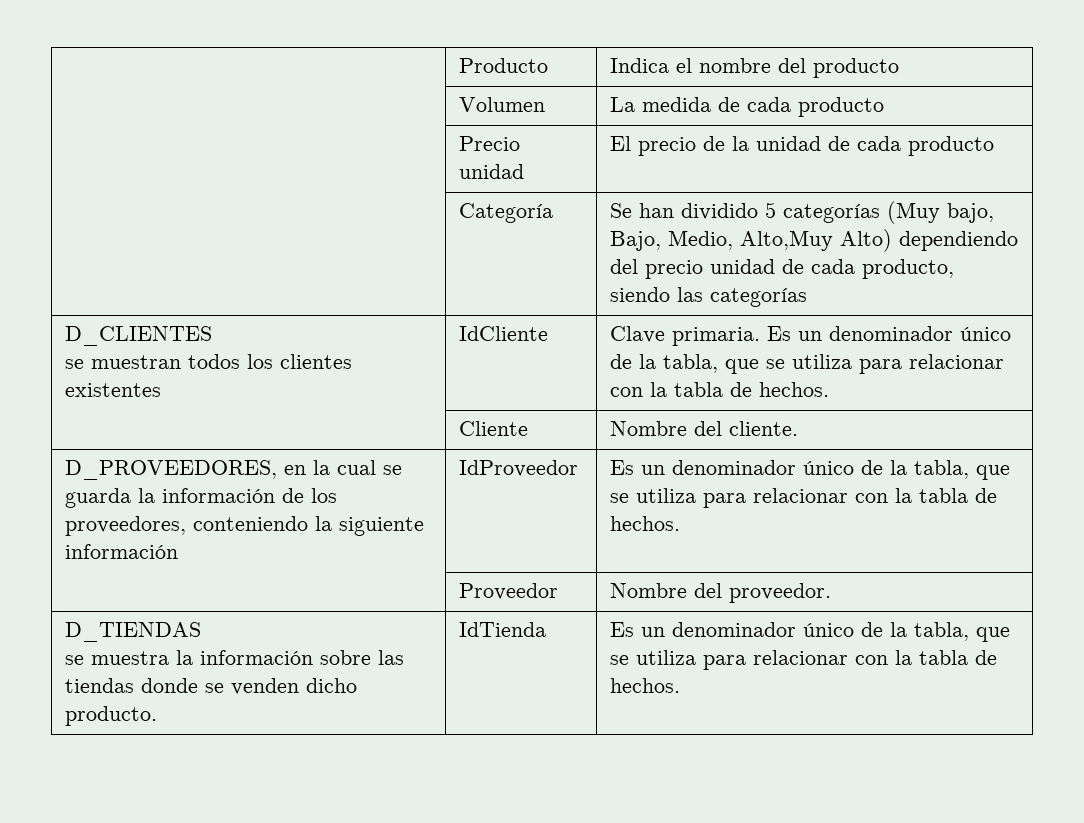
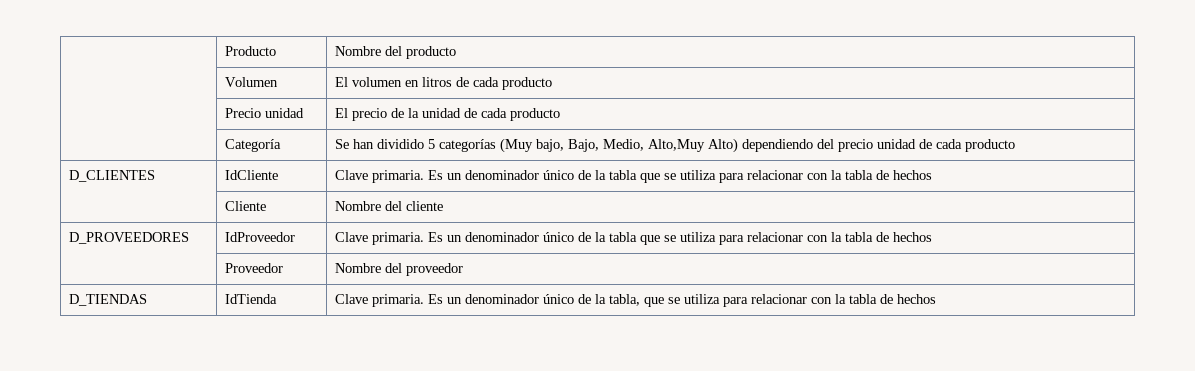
[610,58,772,73] Indica el nombre -> [334,46,381,56] Nombre
[610,97,712,112] La medida -> [334,77,452,87] El volumen en litros
[862,259,955,279] [610,287,808,307] [65,326,213,346] [65,354,353,369] [65,383,162,397] [459,326,549,341] producto, siendo las categorías // D_CLIENTES // se muestran todos los clientes existentes | IdCliente -> [964,139,1015,152] [68,170,155,182] [224,170,278,180] [334,170,932,183] [224,201,266,211] [334,201,443,211] [68,232,189,244] [224,232,295,242] [334,232,932,245] [224,263,283,273] [334,263,463,276] [68,294,147,306] [224,294,277,304] producto // D_CLIENTES | IdCliente | Clave primaria. Es un denominador único de la tabla que se utiliza para relacionar con la tabla de hechos // | Cliente | Nombre del cliente // D_PROVEEDORES | IdProveedor | Clave primaria. Es un denominador único de la tabla que se utiliza para relacionar con la tabla de hechos // | Proveedor | Nombre del proveedor // D_TIENDAS | IdTienda
[759,382,830,397] [459,421,529,436] [610,421,799,436] [65,460,403,480] [65,488,338,508] [65,516,425,536] [65,544,179,559] [459,460,579,477] [610,460,1011,480] [610,488,998,508] [610,516,681,531] [459,583,559,600] [610,583,832,603] [65,622,202,642] [65,650,405,665] [65,678,358,695] [65,706,158,726] [459,622,547,637] [610,622,1011,642] [610,650,998,670] [610,678,681,693] hechos. // | Cliente | Nombre del cliente. // D_PROVEEDORES, en la cual se guarda la información de los proveedores, conteniendo la siguiente información | IdProveedor | Es un denominador único de la tabla, que se utiliza para relacionar con la tabla de hechos. // | Proveedor | Nombre del proveedor. // D_TIENDAS // se muestra la información sobre las tiendas donde se venden dicho producto. | IdTienda | Es un denominador único de la tabla, que se utiliza para relacionar con la tabla de hechos. -> [896,294,936,304] hechos

